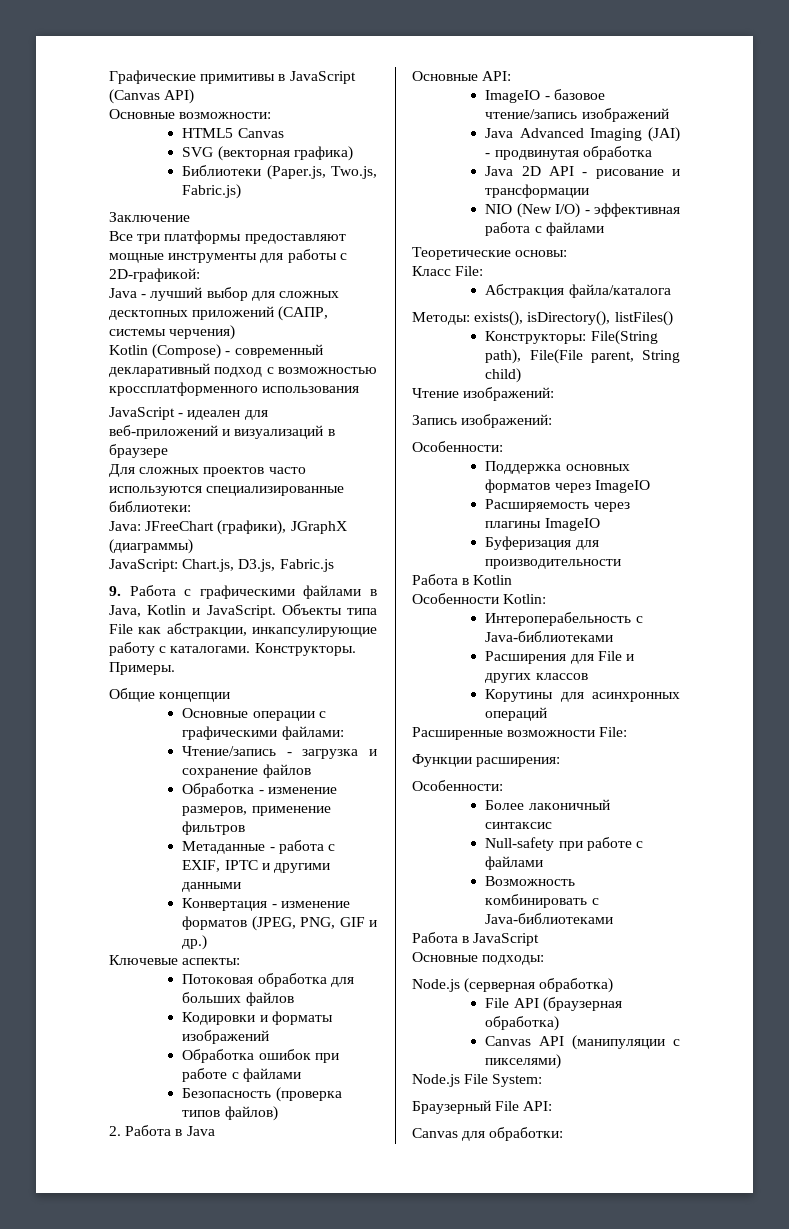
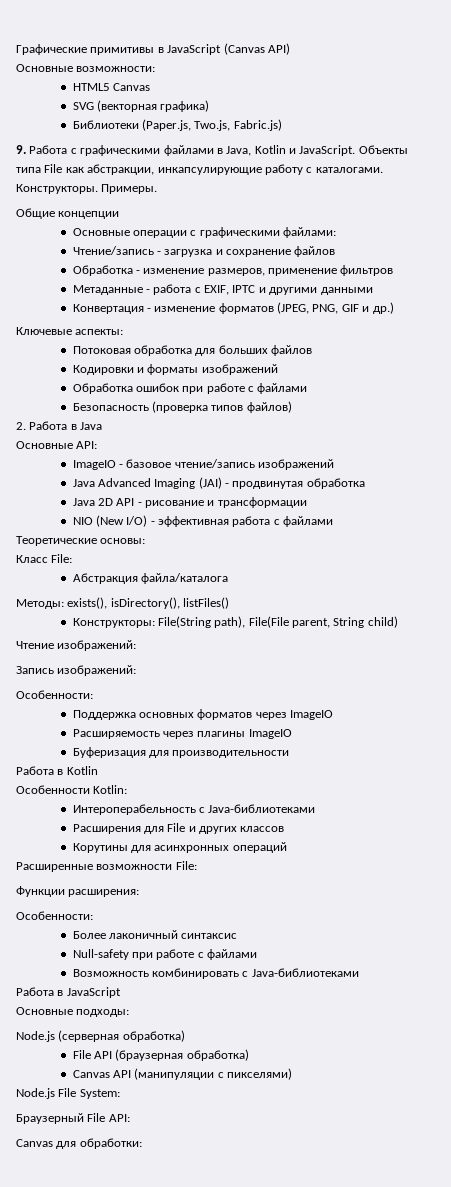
[109,212,190,222] [109,230,346,244] [109,249,347,263] [109,268,200,282] [109,287,339,301] [109,306,329,321] [109,325,236,340] [109,344,323,359] [109,363,377,377] [109,382,360,396] [109,407,268,420] [109,425,335,439] [109,444,168,458] [109,464,306,477] [109,486,345,496] [109,501,191,512] [109,520,347,535] [109,539,193,554] [109,559,334,572] // Заключение // Все три платформы предоставляют мощные инструменты для работы с 2D-графикой: // Java - лучший выбор для сложных десктопных приложений (САПР, системы черчения) // Kotlin (Compose) - современный декларативный подход с возможностью кроссплатформенного использования // JavaScript - идеален для веб-приложений и визуализаций в браузере // Для сложных проектов часто используются специализированные библиотеки: // Java: JFreeChart (графики), JGraphX (диаграммы) // JavaScript: Chart.js, D3.js, Fabric.js -> (282, 125) none

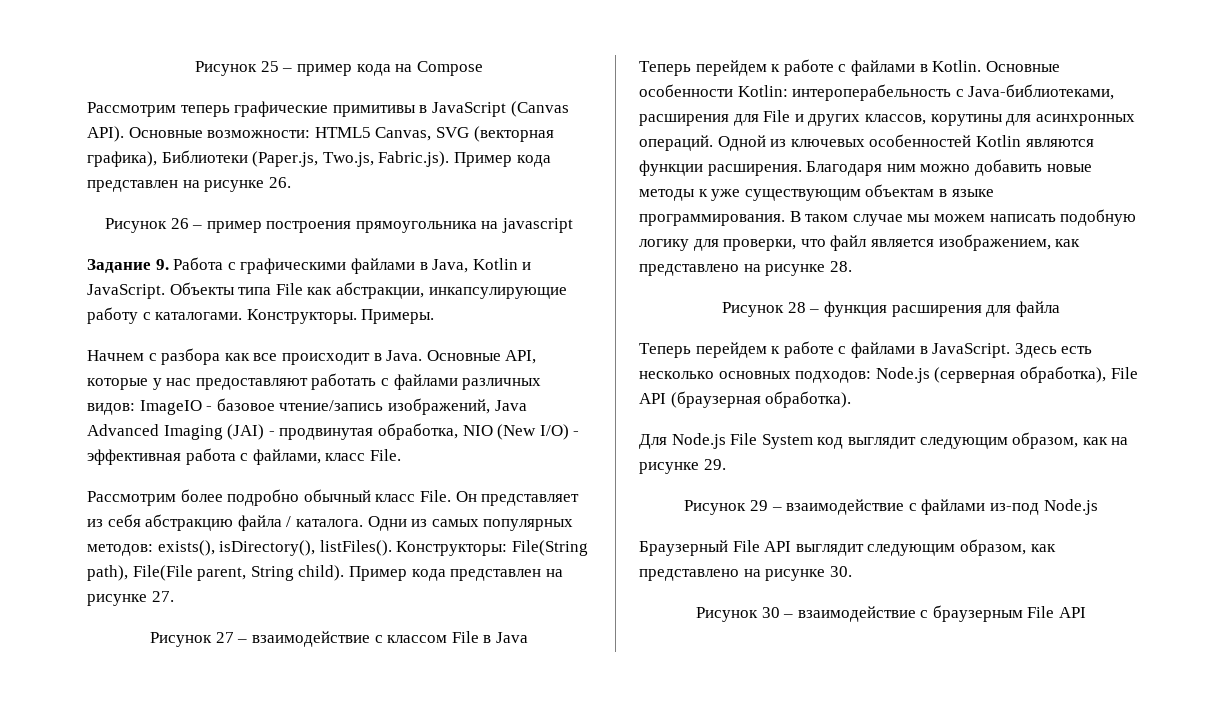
[16,44,87,55] Графические -> [195,61,483,76] [87,101,329,117] Рисунок 25 – пример кода на Compose // Рассмотрим теперь графические
[267,43,290,55] API) // -> [87,126,124,142] API).
[72,83,150,91] // HTML5 Canvas // -> [314,127,432,141] HTML5 Canvas,
[160,100,210,112] графика) // -> [87,151,157,167] графика),
[233,119,282,131] Fabric.js) // -> [378,151,551,167] [87,177,291,192] [104,218,574,233] [87,259,151,273] Fabric.js). Пример кода представлен на рисунке 26. // Рисунок 26 – пример построения прямоугольника на javascript // Задание
[16,208,120,219] [72,227,337,238] [72,246,336,257] [72,265,394,276] [72,284,373,295] [72,302,394,314] [16,327,124,335] [72,345,313,356] [72,364,278,375] [72,383,308,394] [72,401,292,413] [16,421,103,430] [16,441,98,449] Общие концепции // Основные операции с графическими файлами: // Чтение/запись - загрузка и сохранение файлов // Обработка - изменение размеров, применение фильтров // Метаданные - работа с EXIF, IPTC и другими данными // Конвертация - изменение форматов (JPEG, PNG, GIF и др.) // Ключевые аспекты: // Потоковая обработка для больших файлов // Кодировки и форматы изображений // Обработка ошибок при работе с файлами // Безопасность (проверка типов файлов) // 2. Работа в Java // Основные API: // -> [87,348,537,365] [87,373,542,390] [87,403,135,415] Начнем с разбора как все происходит в Java. Основные API, которые у нас предоставляют работать с файлами различных видов:
[258,459,335,470] изображений // -> [387,398,490,415] изображений,
[306,478,365,489] [72,497,307,508] обработка // Java 2D API - рисование и трансформации // -> [377,423,458,440] обработка,
[283,516,334,527] [16,536,146,546] [16,554,73,563] [72,573,228,584] [16,599,64,609] файлами // Теоретические основы: // Класс File: // Абстракция файла/каталога // Методы: -> [252,449,401,465] [87,489,580,506] [87,514,574,531] [87,544,153,556] файлами, класс File. // Рассмотрим более подробно обычный класс File. Он представляет из себя абстракцию файла / каталога. Одни из самых популярных методов:
[183,597,230,609] listFiles() // -> [319,540,392,556] listFiles().
[367,616,398,628] [16,640,137,651] [16,665,137,676] [16,690,93,699] [72,709,334,720] [72,729,292,739] [72,747,290,758] [16,766,98,775] [16,785,128,794] [72,804,316,815] [72,823,285,834] [72,842,287,853] [16,861,197,872] [16,886,140,897] [16,911,93,920] [72,930,238,939] [72,949,258,960] [72,968,359,979] [16,987,121,998] [16,1007,130,1017] child) // Чтение изображений: // Запись изображений: // Особенности: // Поддержка основных форматов через ImageIO // Расширяемость через плагины ImageIO // Буферизация для производительности // Работа в Kotlin // Особенности Kotlin: // Интероперабельность с Java-библиотеками // Расширения для File и других классов // Корутины для асинхронных операций // Расширенные возможности File: // Функции расширения: // Особенности: // Более лаконичный синтаксис // Null-safety при работе с файлами // Возможность комбинировать с Java-библиотеками // Работа в JavaScript // Основные подходы: // -> [298,565,563,581] [87,591,174,606] [150,631,528,647] [639,59,1060,76] [639,84,1115,101] [639,110,1135,126] [639,134,1094,151] [639,159,1092,176] [639,184,994,201] [639,209,1137,226] [639,234,1081,251] [639,261,852,276] [722,301,1060,317] [639,341,1093,358] [639,371,872,383] child). Пример кода представлен на рисунке 27. // Рисунок 27 – взаимодействие с классом File в Java // Теперь перейдем к работе с файлами в Kotlin. Основные особенности Kotlin: интероперабельность с Java-библиотеками, расширения для File и других классов, корутины для асинхронных операций. Одной из ключевых особенностей Kotlin являются функции расширения. Благодаря ним можно добавить новые методы к уже существующим объектам в языке программирования. В таком случае мы можем написать подобную логику для проверки, что файл является изображением, как представлено на рисунке 28. // Рисунок 28 – функция расширения для файла // Теперь перейдем к работе с файлами в JavaScript. Здесь есть несколько основных подходов:
[122,1030,185,1042] обработка) // -> [1019,366,1106,383] обработка),
[186,1049,249,1061] [72,1068,293,1080] [16,1088,120,1099] [16,1113,130,1124] [16,1138,142,1149] обработка) // Canvas API (манипуляции с пикселями) // Node.js File System: // Браузерный File API: // Canvas для обработки: -> [765,391,852,408] [639,432,1129,449] [639,459,726,474] [684,499,1098,515] [639,539,1056,556] [639,566,852,581] [695,605,1087,622] обработка). // Для Node.js File System код выглядит следующим образом, как на рисунке 29. // Рисунок 29 – взаимодействие с файлами из-под Node.js // Браузерный File API выглядит следующим образом, как представлено на рисунке 30. // Рисунок 30 – взаимодействие с браузерным File API

